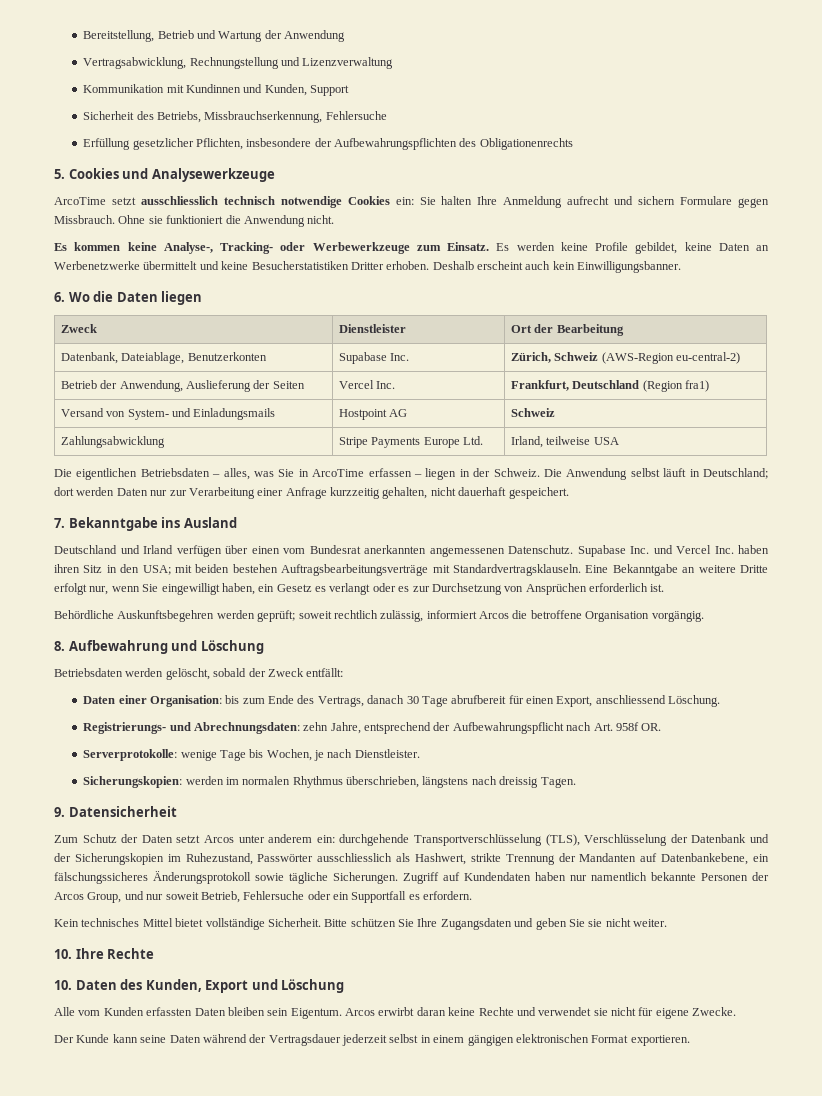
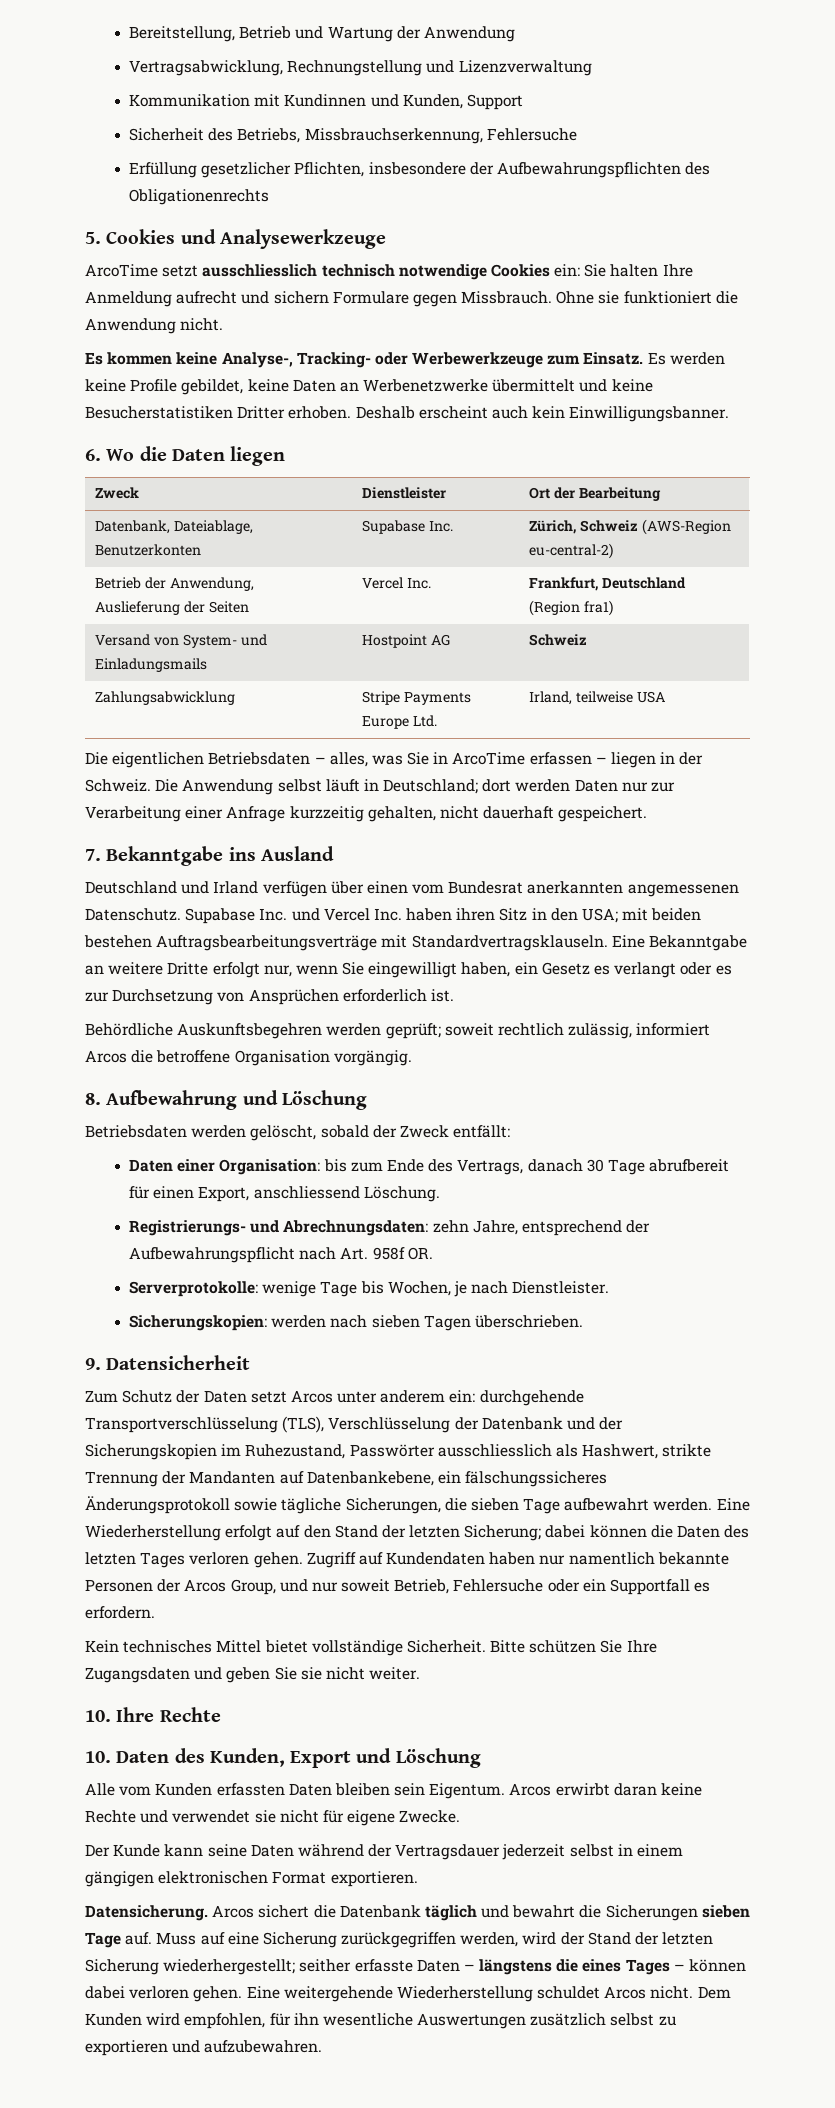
[225,776,576,788] im normalen Rhythmus überschrieben, längstens nach dreissig Tagen. -> [330,1315,584,1331] nach sieben Tagen überschrieben.
[333,872,398,884] Sicherungen. -> [345,1498,750,1514] [85,1525,750,1541] [85,1552,303,1568] Sicherungen, die sieben Tage aufbewahrt werden. Eine Wiederherstellung erfolgt auf den Stand der letzten Sicherung; dabei können die Daten des letzten Tages verloren gehen.
(690, 1040) none -> [85,1905,750,1921] [85,1932,714,1948] [85,1959,747,1975] [85,1986,731,2002] [85,2013,676,2029] [85,2040,323,2056] // Datensicherung. Arcos sichert die Datenbank täglich und bewahrt die Sicherungen sieben Tage auf. Muss auf eine Sicherung zurückgegriffen werden, wird der Stand der letzten Sicherung wiederhergestellt; seither erfasste Daten – längstens die eines Tages – können dabei verloren gehen. Eine weitergehende Wiederherstellung schuldet Arcos nicht. Dem Kunden wird empfohlen, für ihn wesentliche Auswertungen zusätzlich selbst zu exportieren und aufzubewahren.

